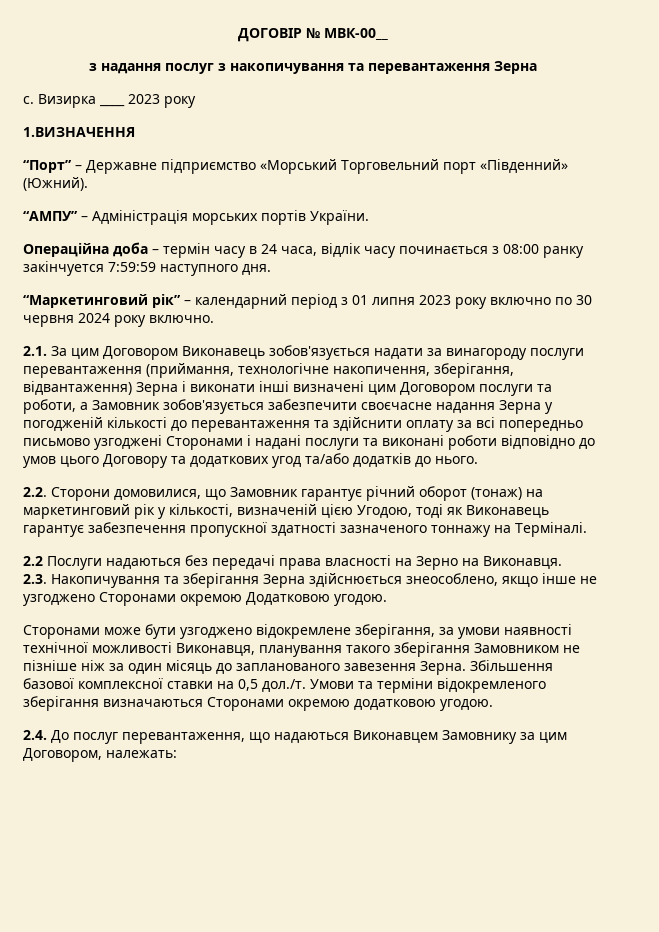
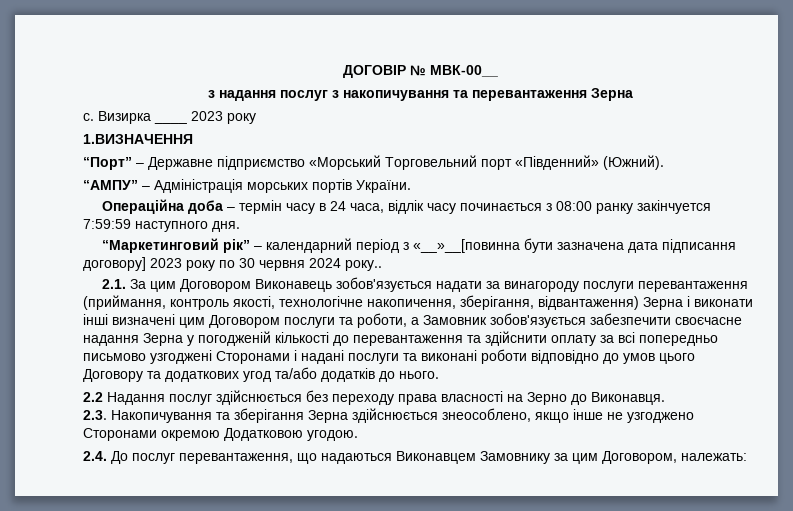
[352,295,551,309] 01 липня 2023 року включно -> [412,238,736,253] [83,257,215,271] «__»__[повинна бути зазначена дата підписання договору] 2023 року
[114,315,214,327] року включно. -> [345,260,382,271] року..
(234, 370) none -> [170,296,275,310] контроль якості,
[23,486,543,501] [23,504,549,519] [23,522,587,537] [23,555,275,570] 2.2. Сторони домовилися, що Замовник гарантує річний оборот (тонаж) на маркетинговий рік у кількості, визначеній цією Угодою, тоді як Виконавець гарантує забезпечення пропускної здатності зазначеного тоннажу на Терміналі. // 2.2 Послуги надаються без передачі -> [83,390,394,405] 2.2 Надання послуг здійснюється без переходу
[462,558,479,566] на -> [571,394,587,405] до
[23,624,572,639] [23,642,580,657] [23,660,553,675] [23,678,546,693] [23,696,493,711] // Сторонами може бути узгоджено відокремлене зберігання, за умови наявності технічної можливості Виконавця, планування такого зберігання Замовником не пізніше ніж за один місяць до запланованого завезення Зерна. Збільшення базової комплексної ставки на 0,5 дол./т. Умови та терміни відокремленого зберігання визначаються Сторонами окремою додатковою угодою. -> (358, 435) none

